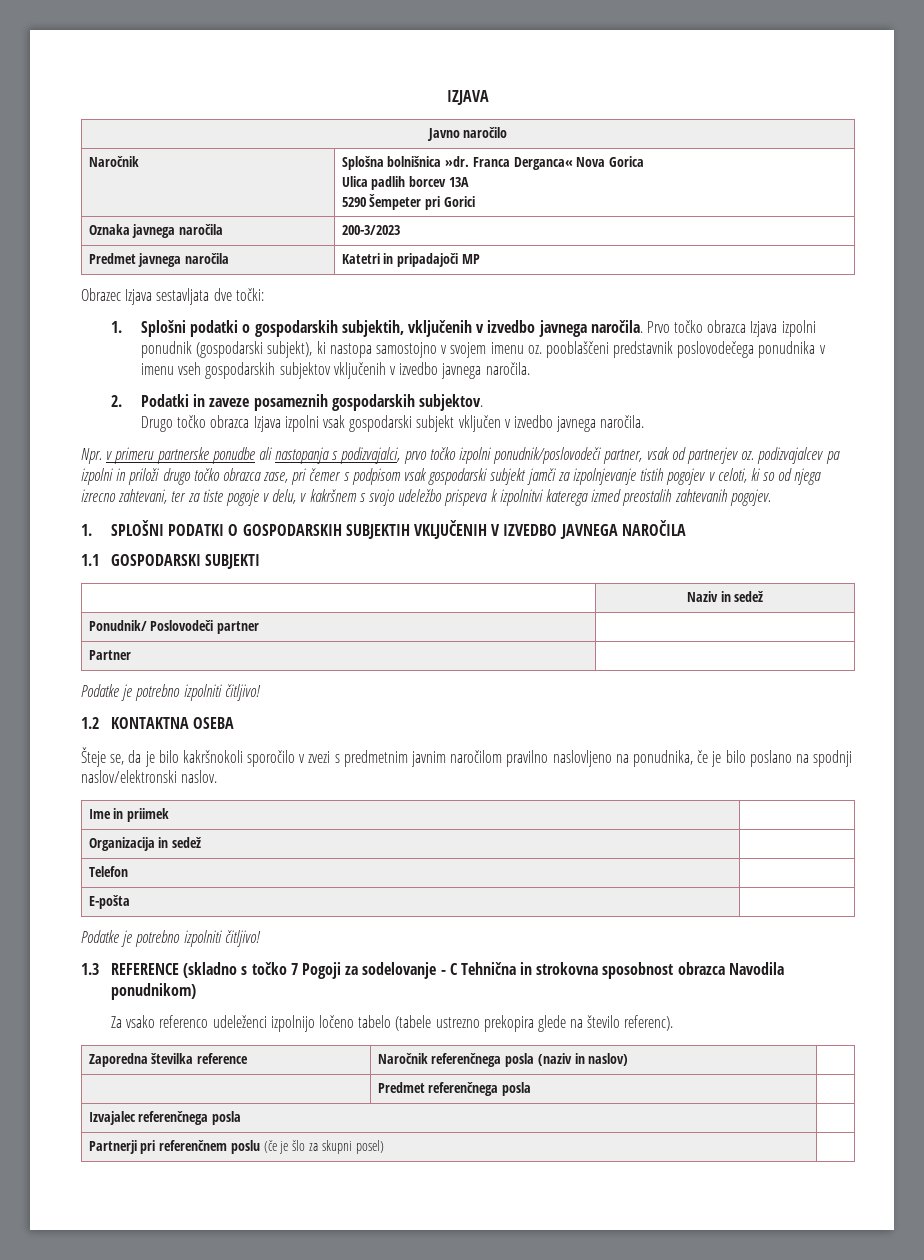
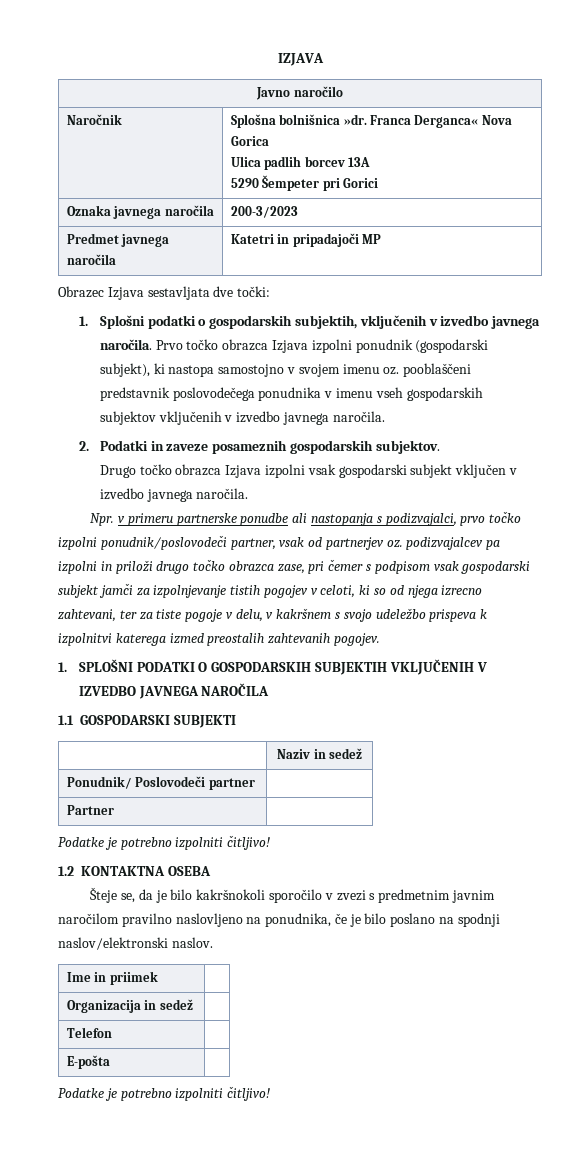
[81,962,784,979] [111,983,197,1000] [111,1015,674,1032] [88,1053,249,1067] [377,1053,629,1067] [377,1082,532,1096] [88,1111,242,1125] [88,1140,384,1154] // 1.3 REFERENCE (skladno s točko 7 Pogoji za sodelovanje - C Tehnična in strokovna sposobnost obrazca Navodila ponudnikom) // Za vsako referenco udeleženci izpolnijo ločeno tabelo (tabele ustrezno prekopira glede na število referenc). // Zaporedna številka reference | Naročnik referenčnega posla (naziv in naslov) | // | Predmet referenčnega posla | // Izvajalec referenčnega posla | // Partnerji pri referenčnem poslu (če je šlo za skupni posel) | -> (271, 1093) none

